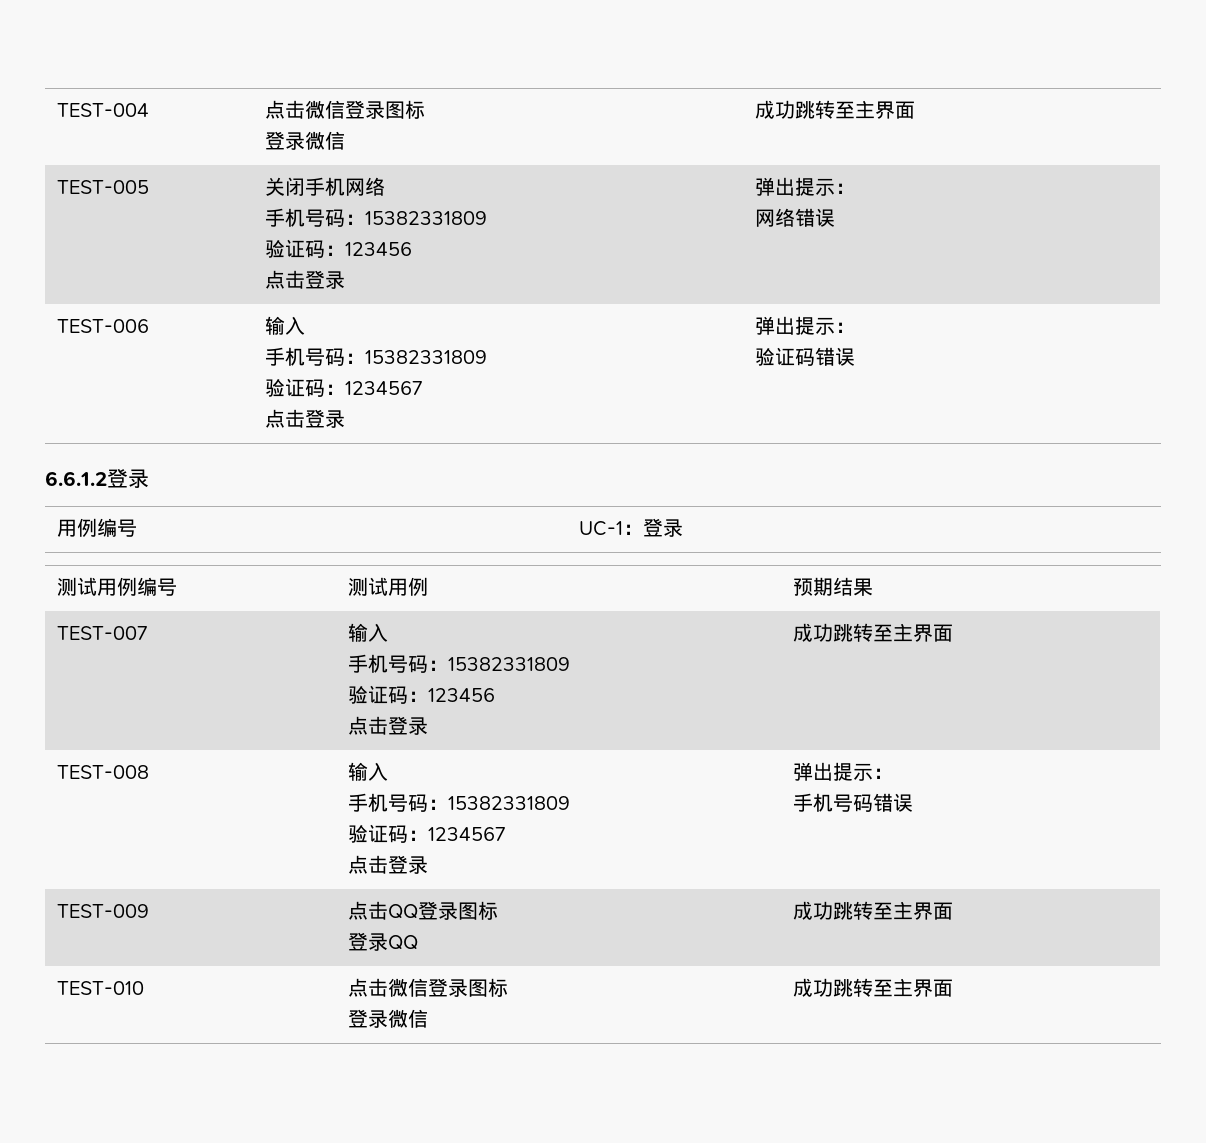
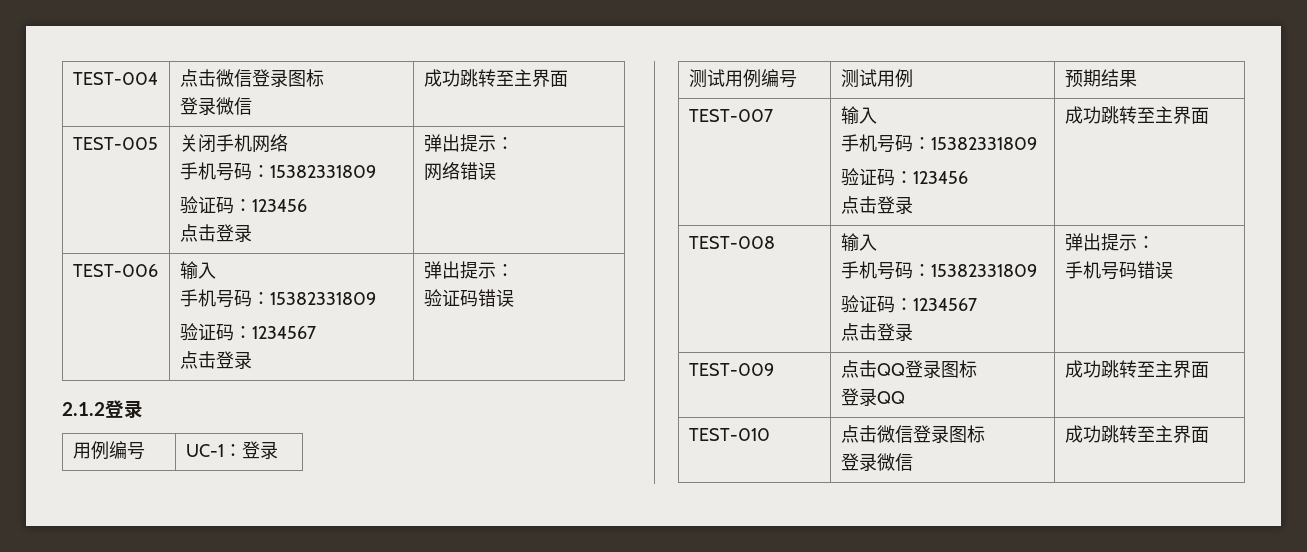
[45,471,107,486] 6.6.1.2 -> [62,402,105,416] 2.1.2

